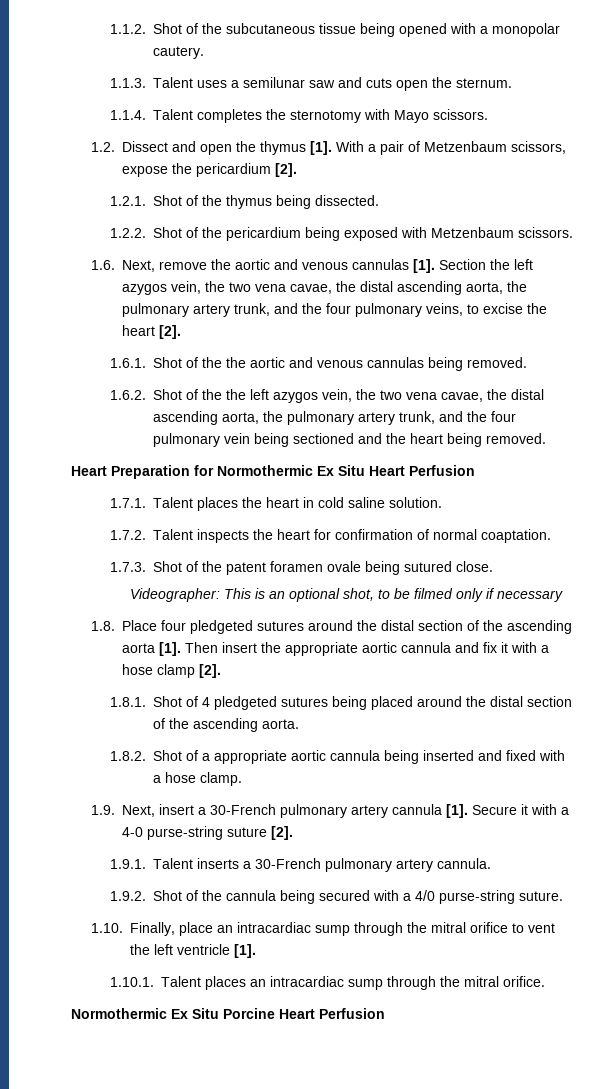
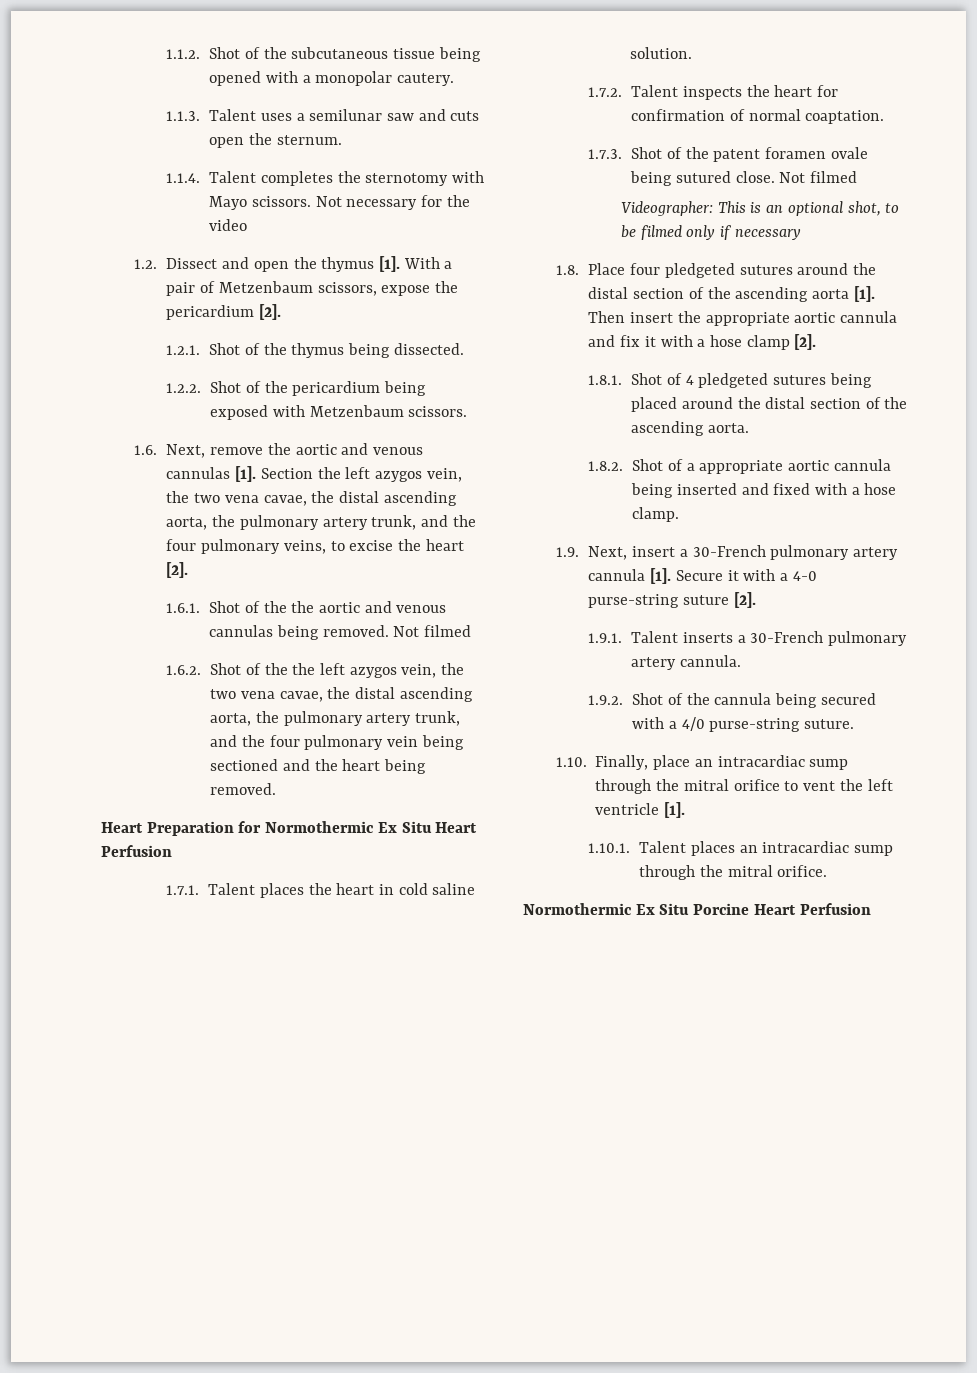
(489, 114) none -> [315,195,470,210] [209,219,248,231] Not necessary for the video
(528, 362) none -> [393,625,472,637] Not filmed
(494, 566) none -> [779,171,858,183] Not filmed

